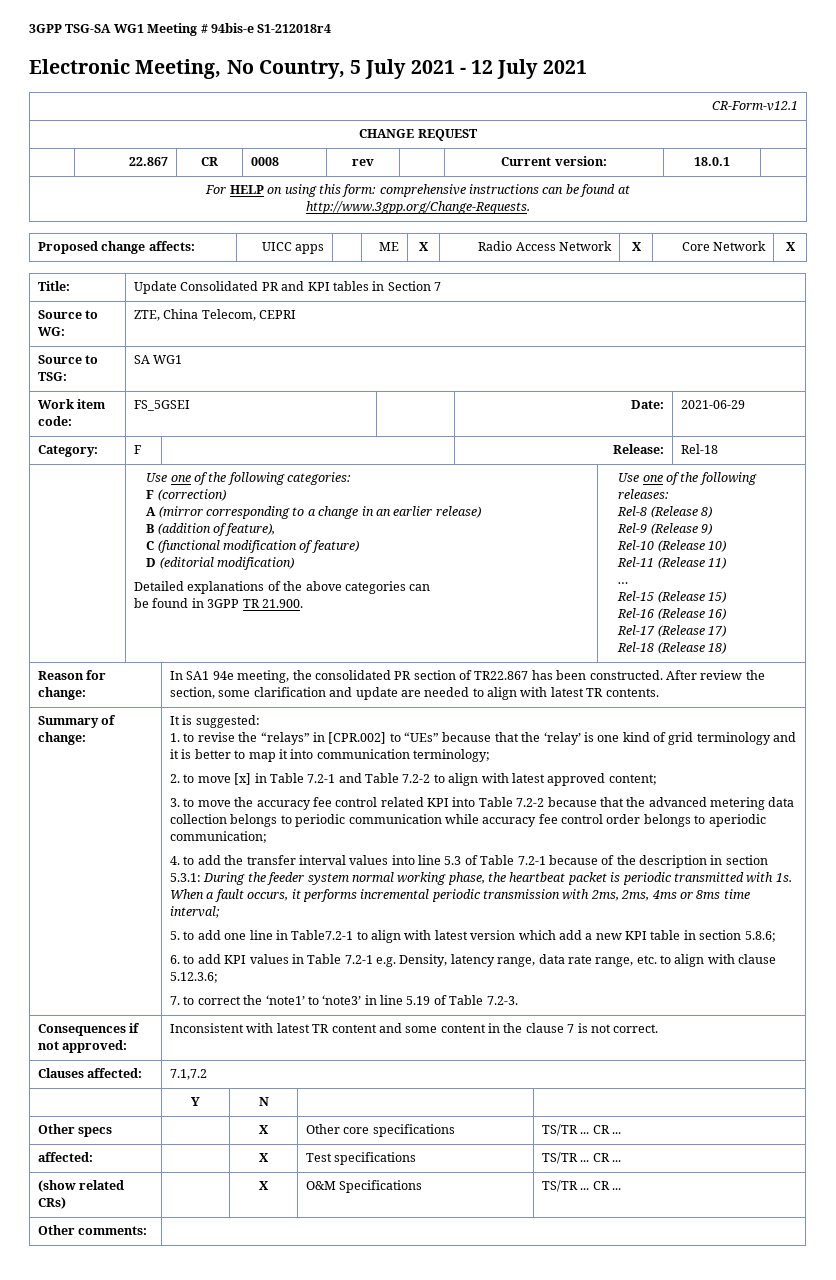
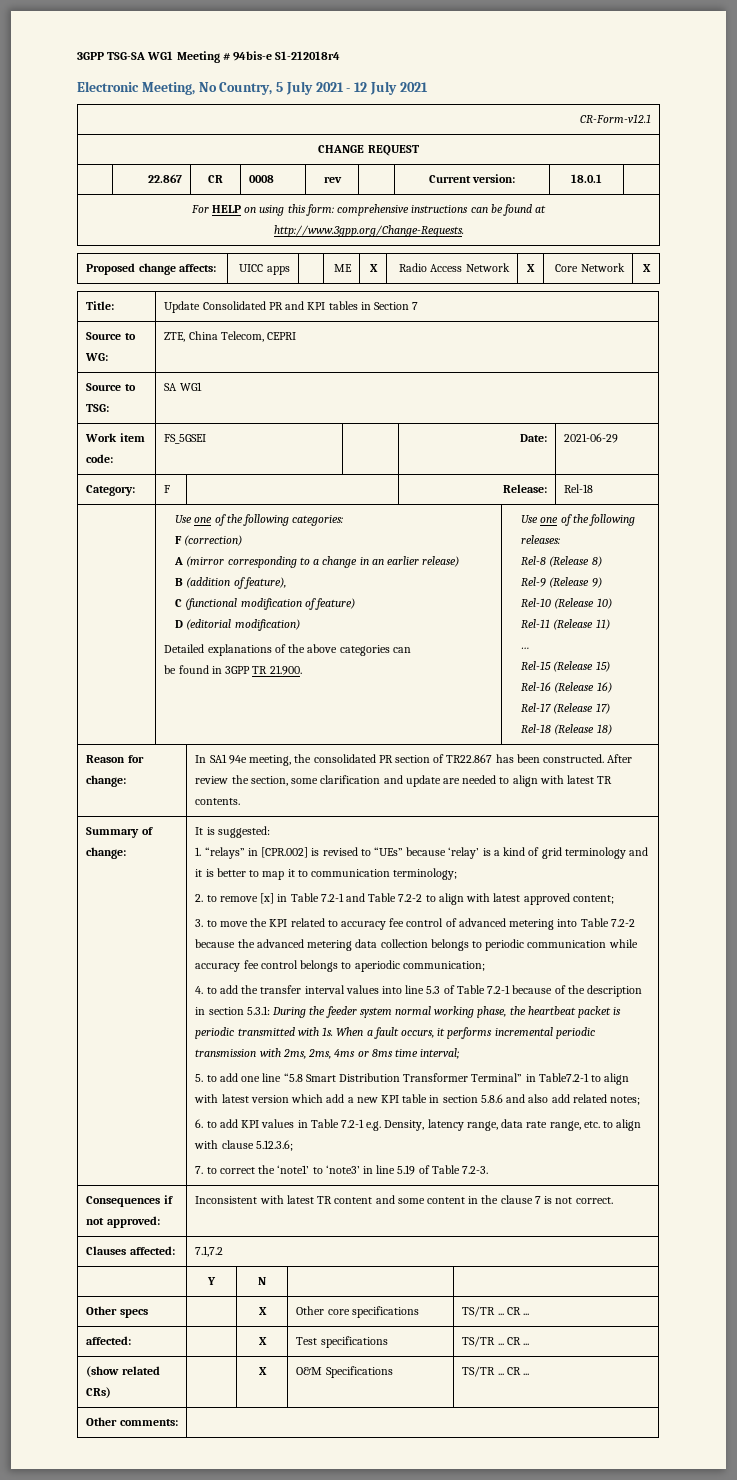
[183,732,258,742] to revise the -> (202, 851) none
(387, 738) none -> [311,847,358,856] is revised
[494,732,541,742] that the -> (447, 851) none
[597,735,620,742] one -> [493,850,500,856] a
[290,749,314,759] into -> [297,870,308,877] to
[197,776,231,783] move -> [219,896,258,902] remove
[256,797,450,810] accuracy fee control related KPI -> [269,918,555,930] KPI related to accuracy fee control of advanced metering
[599,797,624,807] that -> (236, 943) none
[606,814,641,824] order -> (298, 964) none
(273, 935) none -> [283,1073,523,1082] “5.8 Smart Distribution Transformer Terminal”
[744,931,776,942] 5.8.6; -> [480,1094,641,1105] 5.8.6 and also add related notes;

